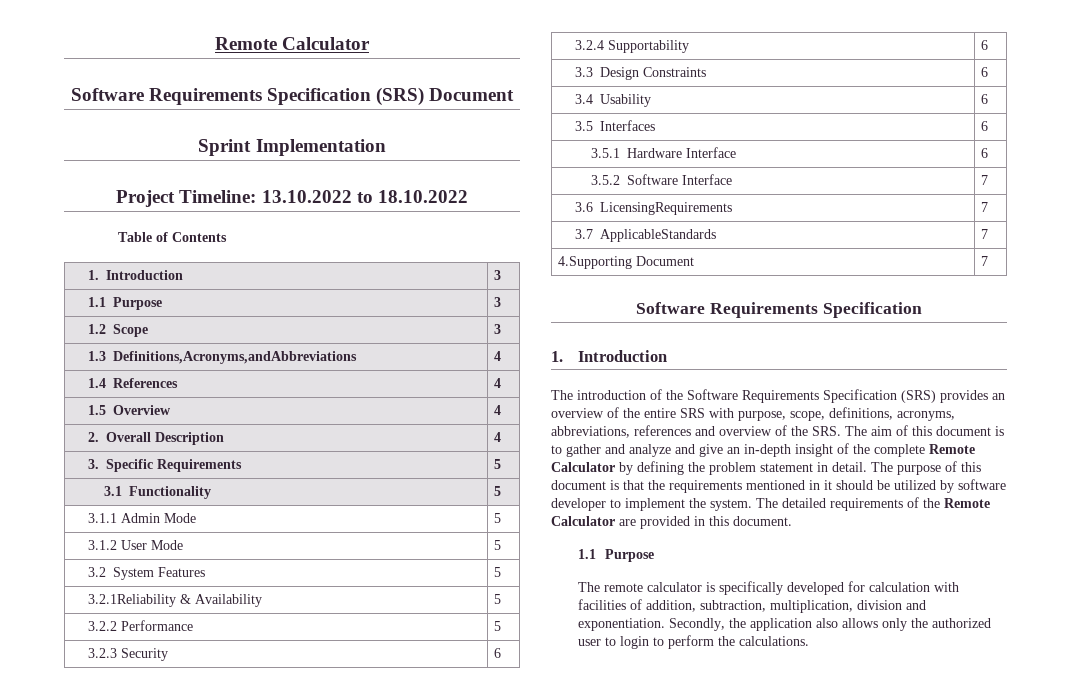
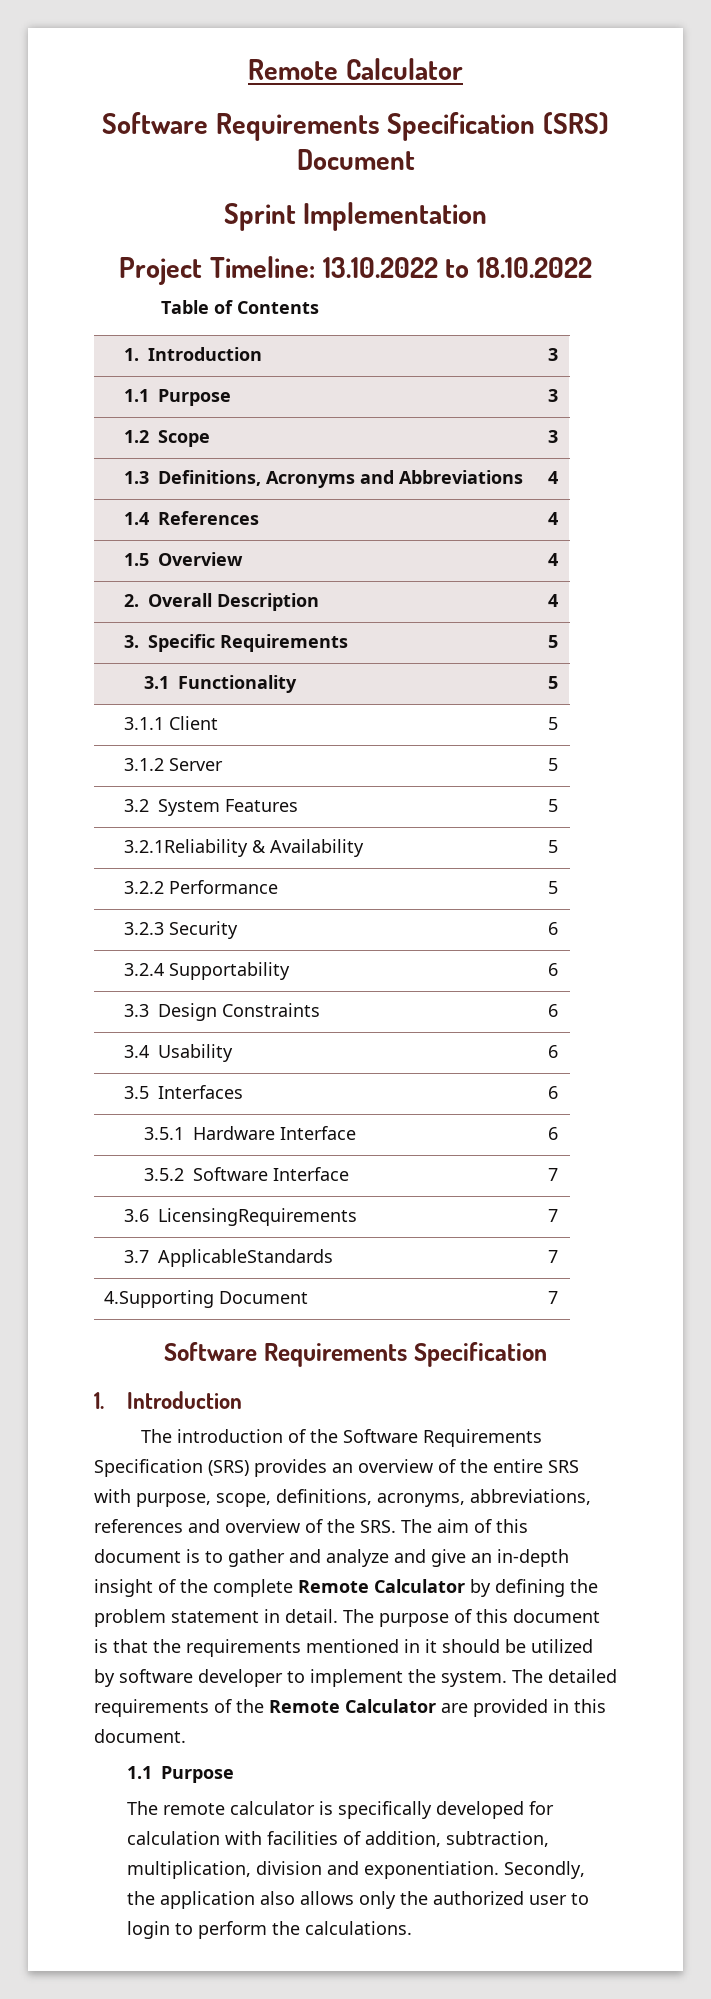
[112,351,357,364] Definitions,Acronyms,andAbbreviations -> [158,470,524,488] Definitions, Acronyms and Abbreviations
[120,513,196,523] Admin Mode -> [169,716,219,730] Client
[120,540,183,550] User Mode -> [169,758,224,771] Server

